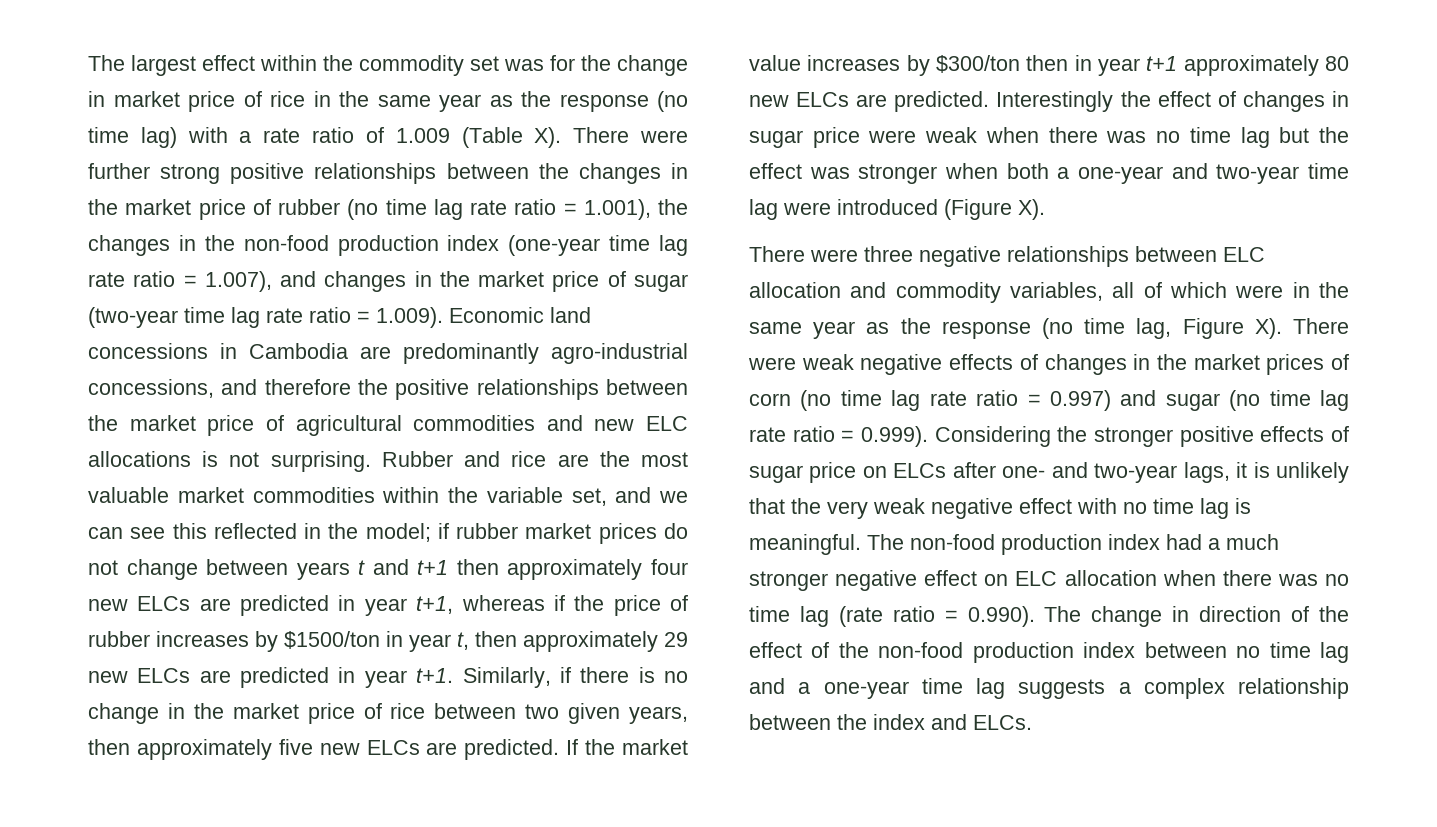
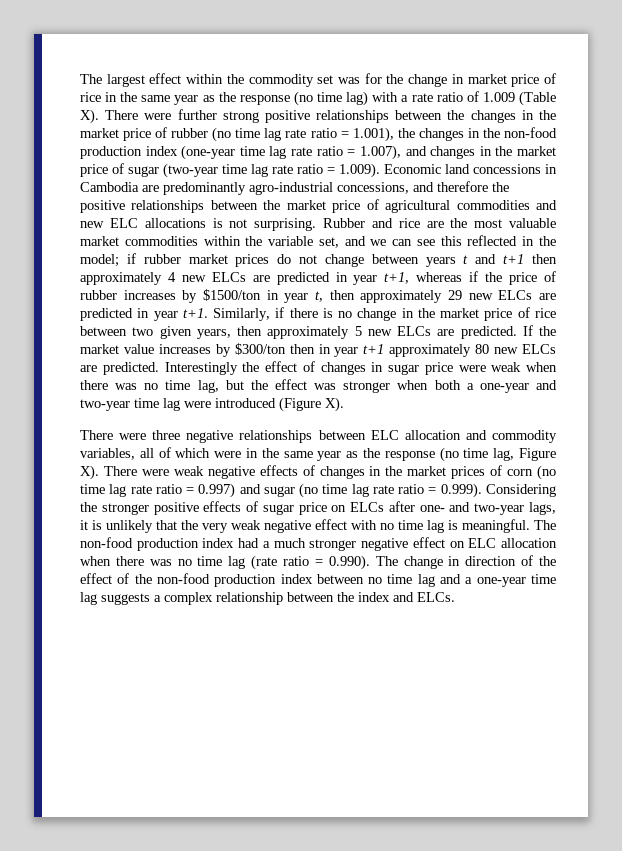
[650,559,688,575] four -> [167,272,176,282] 4
[278,739,313,755] five -> [354,326,362,336] 5
[1240,127,1270,148] lag -> [197,380,219,393] lag,

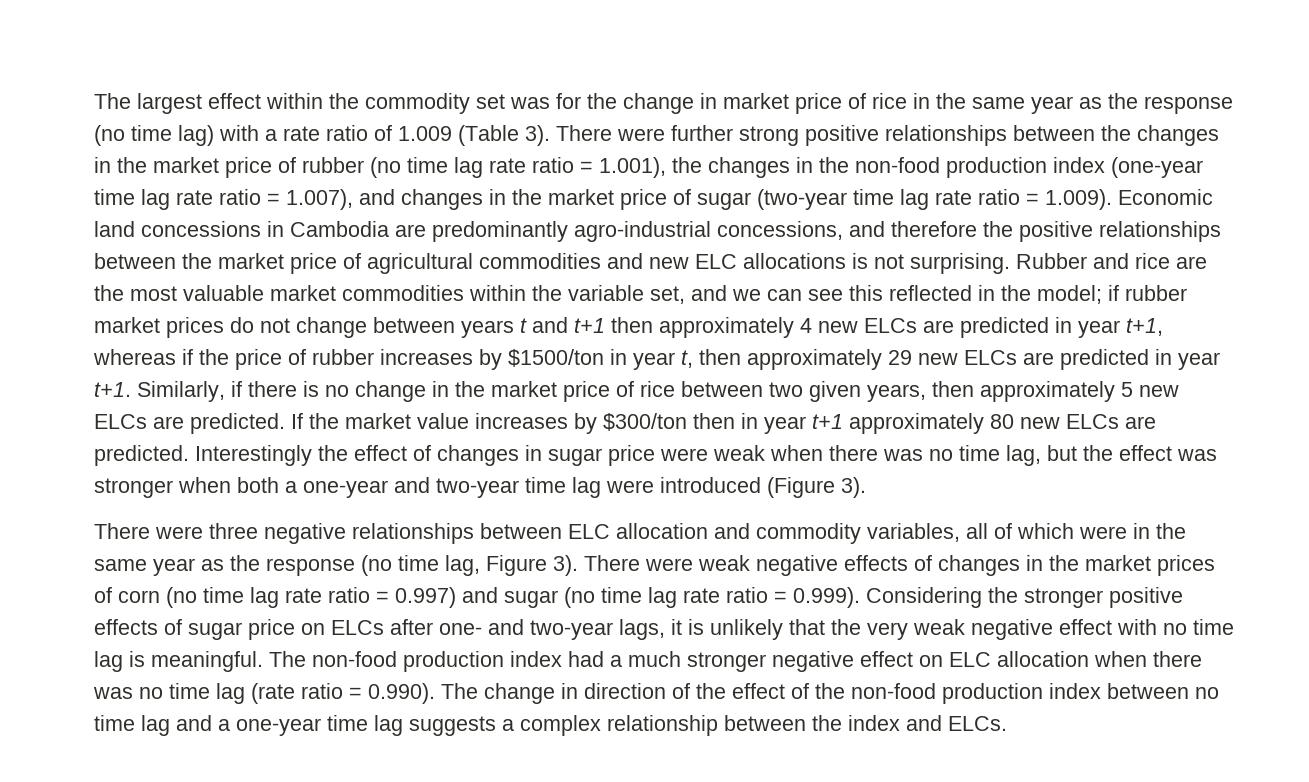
[80,109,99,124] X). -> [525,125,550,146] 3).
[325,397,344,412] X). -> [841,477,866,498] 3).
[80,465,99,480] X). -> [553,555,578,576] 3).

